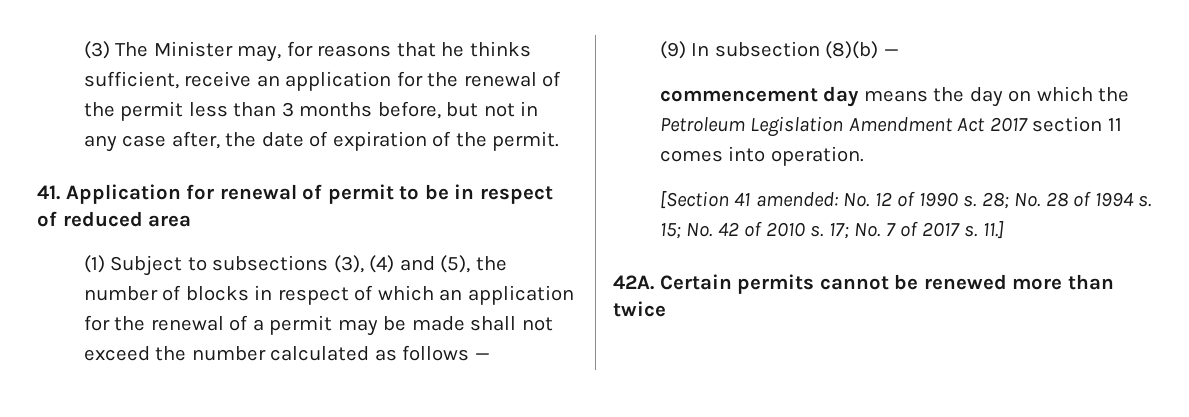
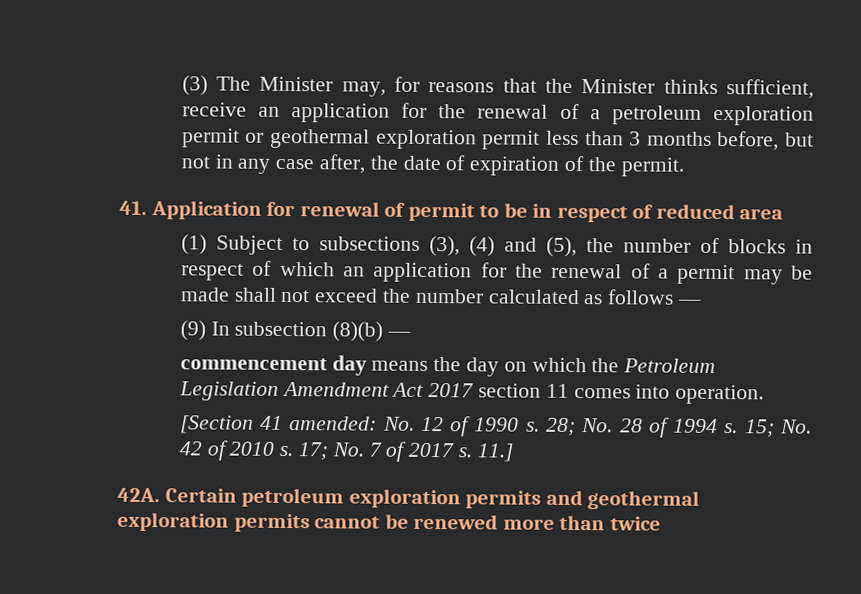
[441,42,465,57] he -> [545,78,656,94] the Minister
[83,102,115,117] the -> [589,105,814,126] [181,128,477,150] a petroleum exploration permit or geothermal exploration
(732, 282) none -> [241,487,701,510] [117,511,229,532] petroleum exploration permits and geothermal exploration

